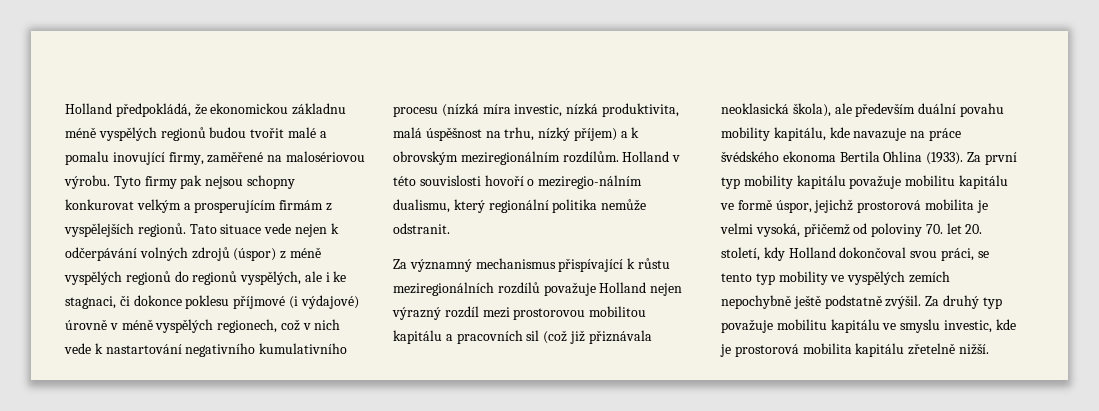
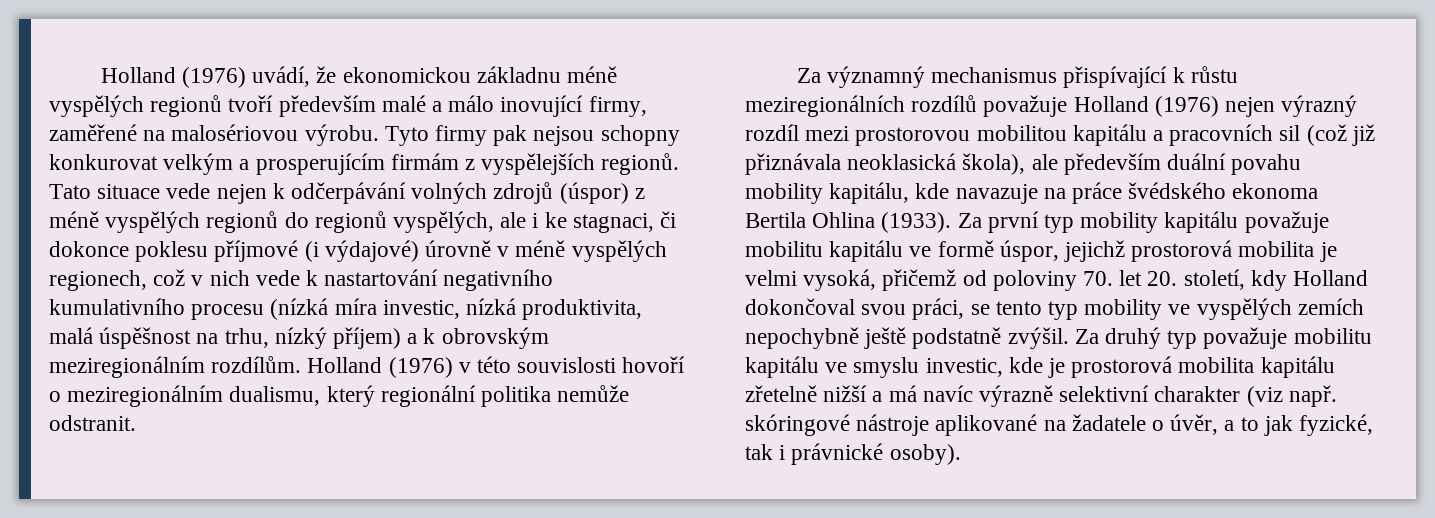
[65,103,191,117] Holland předpokládá, -> [100,66,311,88] Holland (1976) uvádí,
[209,127,285,138] budou tvořit -> [228,95,376,117] tvoří především
[65,151,109,165] pomalu -> [448,95,495,112] málo
(670, 156) none -> [388,357,453,378] (1976)
[538,175,643,189] meziregio-nálním -> [67,385,224,407] meziregionálním
(647, 287) none -> [1154,96,1219,117] (1976)
[958,343,989,355] nižší. -> [823,385,1337,407] [745,414,1374,436] [745,443,961,465] nižší a má navíc výrazně selektivní charakter (viz např. skóringové nástroje aplikované na žadatele o úvěr, a to jak fyzické, tak i právnické osoby).

